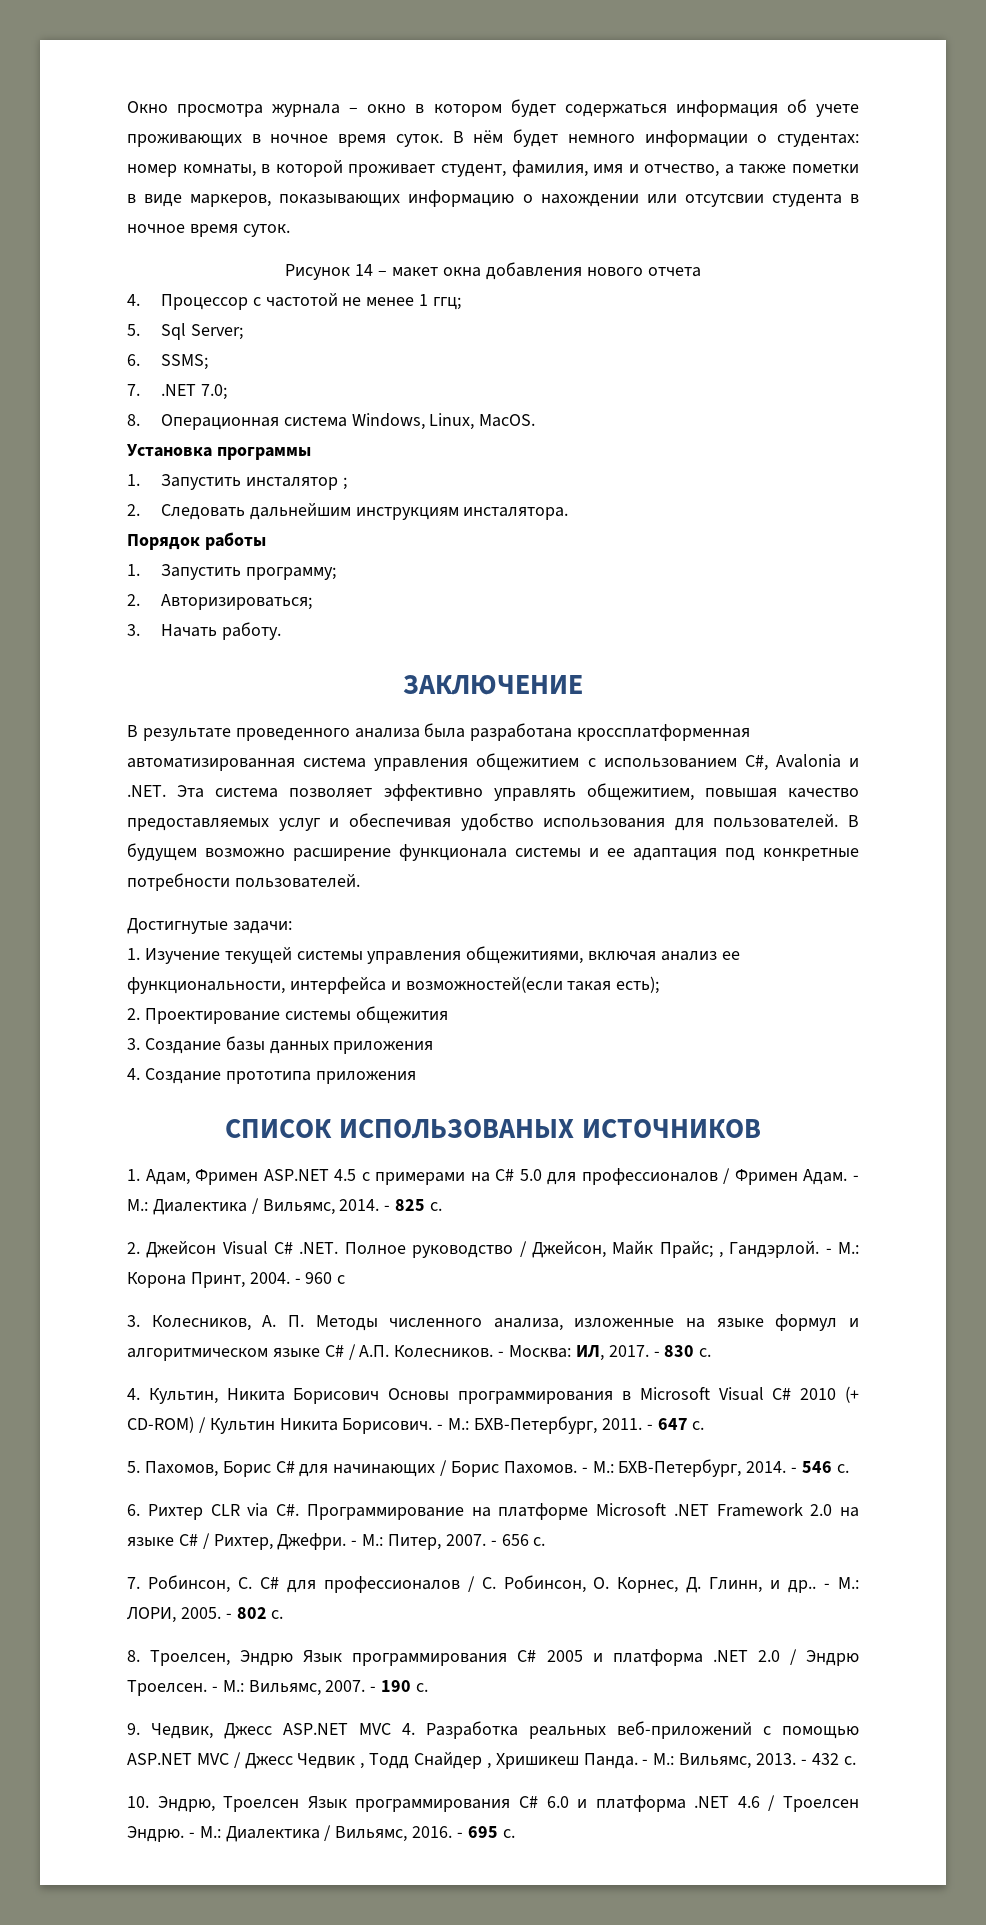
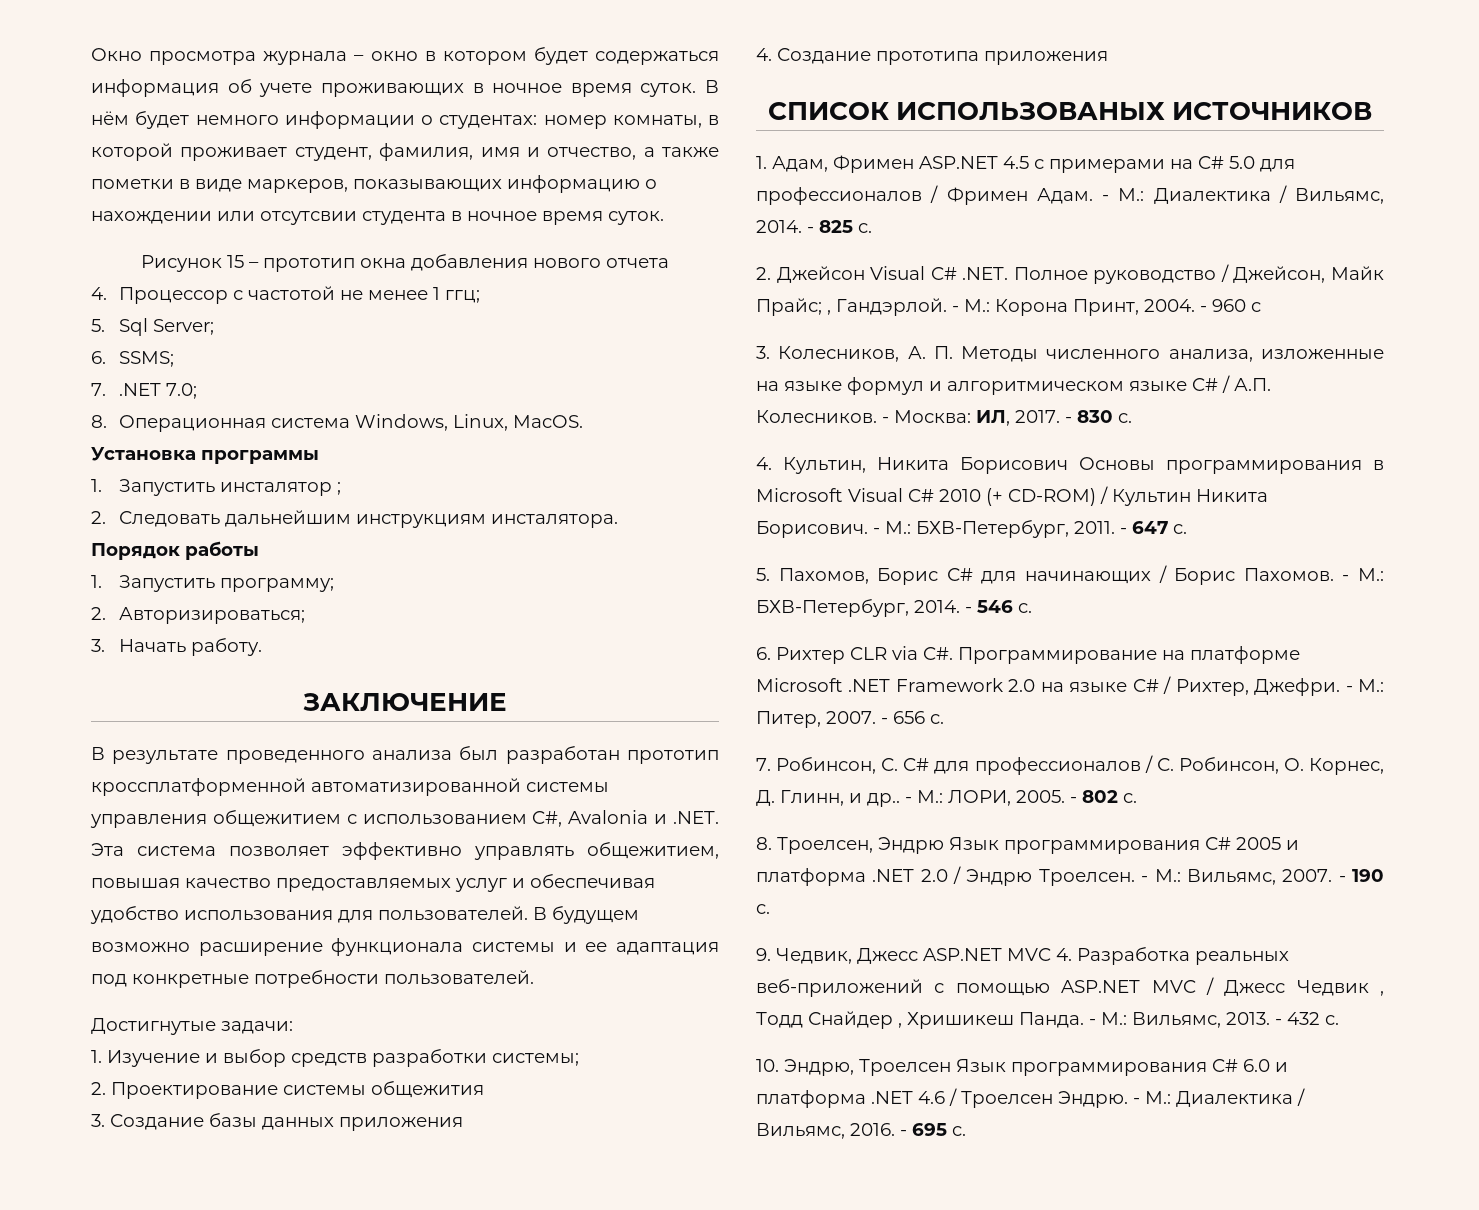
[355,264,439,277] 14 – макет -> [227,255,355,272] 15 – прототип
[424,723,751,741] [127,758,367,771] была разработана кроссплатформенная автоматизированная система -> [459,746,719,764] [91,778,609,796] был разработан прототип кроссплатформенной автоматизированной системы
[224,946,740,964] [127,976,660,994] текущей системы управления общежитиями, включая анализ ее функциональности, интерфейса и возможностей(если такая есть); -> [205,1049,579,1067] и выбор средств разработки системы;

